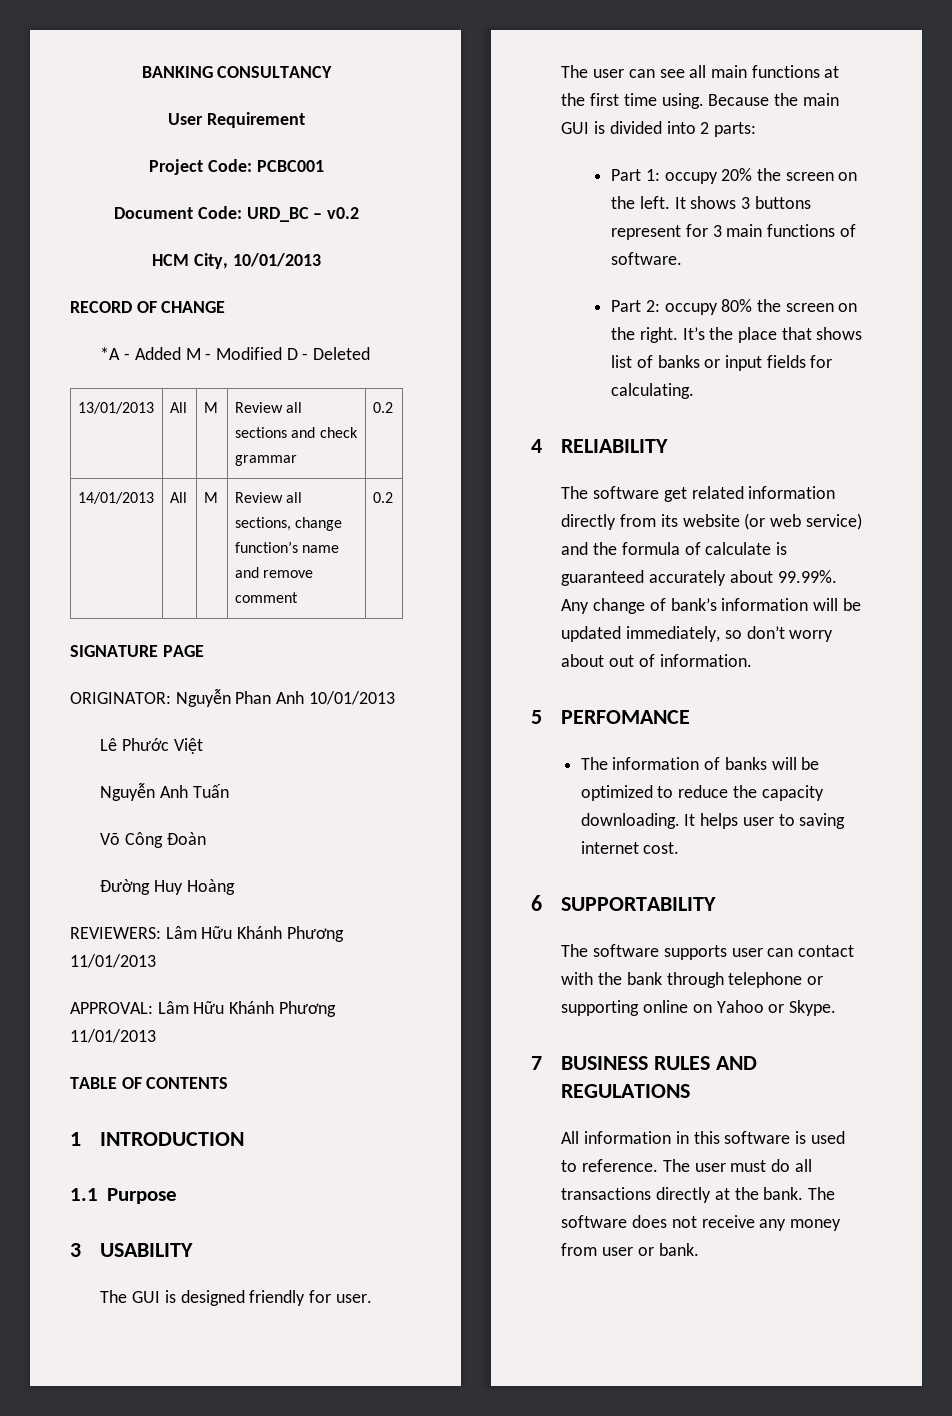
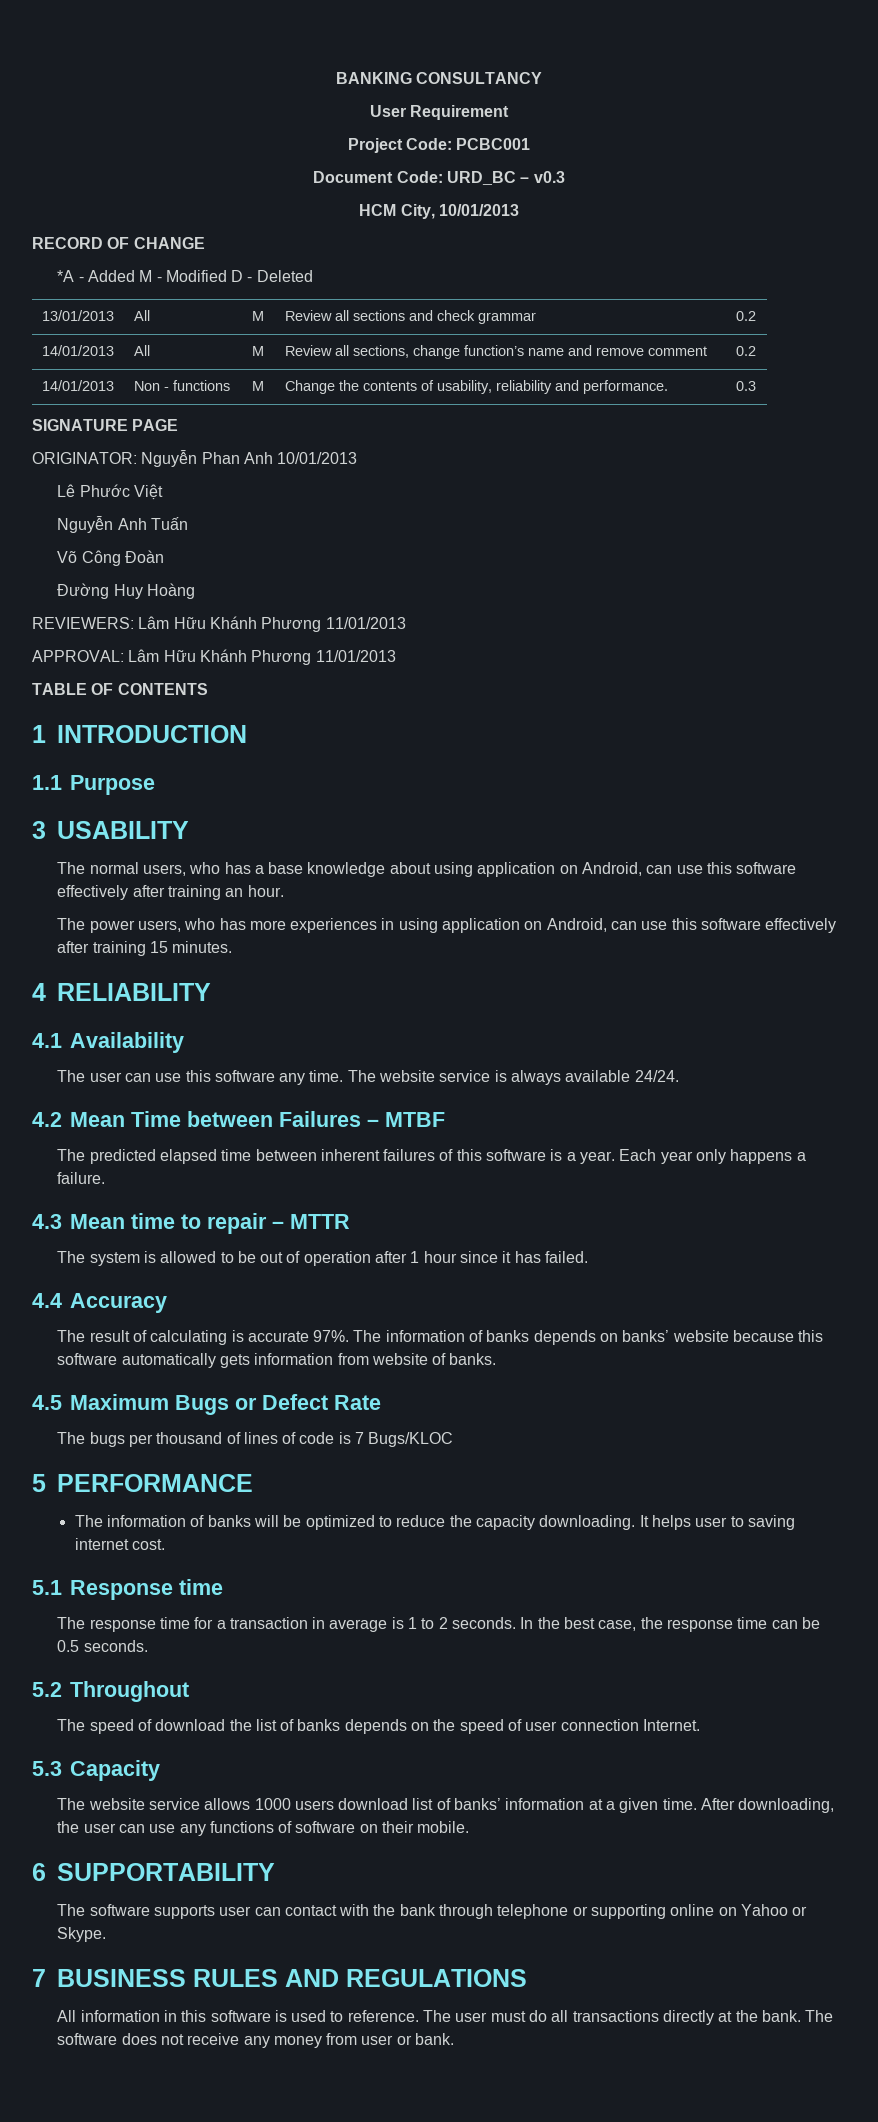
[326,207,359,219] v0.2 -> [533,171,565,183] v0.3
(393, 497) none -> [41,380,114,391] [133,380,230,391] [251,381,264,391] [284,380,668,394] [735,381,756,391] // 14/01/2013 | Non - functions | M | Change the contents of usability, reliability and performance. | 0.3
[132,1290,372,1306] [561,65,840,78] [561,93,839,109] [561,121,757,137] [611,168,858,184] [611,196,811,209] [611,224,856,240] [611,252,683,265] [611,299,858,315] [611,327,863,343] [611,355,833,371] [611,383,695,399] GUI is designed friendly for user. The user can see all main functions at the first time using. Because the main GUI is divided into 2 parts: // Part 1: occupy 20% the screen on the left. It shows 3 buttons represent for 3 main functions of software. // Part 2: occupy 80% the screen on the right. It’s the place that shows list of banks or input fields for calculating. -> [89,862,797,877] [57,885,284,900] [57,918,837,933] [57,941,233,956] normal users, who has a base knowledge about using application on Android, can use this software effectively after training an hour. // The power users, who has more experiences in using application on Android, can use this software effectively after training 15 minutes.
[561,486,836,502] [561,513,862,530] [561,542,788,555] [561,570,837,586] [561,598,861,614] [561,626,834,642] [561,654,752,667] [531,710,691,724] // The software get related information directly from its website (or web service) and the formula of calculate is guaranteed accurately about 99.99%. Any change of bank’s information will be updated immediately, so don’t worry about out of information. // 5 PERFOMANCE -> [32,1032,184,1053] [57,1070,679,1085] [32,1111,445,1127] [57,1149,806,1164] [57,1172,106,1184] [32,1213,350,1234] [57,1251,589,1266] [32,1293,167,1313] [57,1330,824,1345] [57,1353,497,1368] [32,1394,381,1415] [57,1432,454,1447] [32,1474,254,1492] // 4.1 Availability // The user can use this software any time. The website service is always available 24/24. // 4.2 Mean Time between Failures – MTBF // The predicted elapsed time between inherent failures of this software is a year. Each year only happens a failure. // 4.3 Mean time to repair – MTTR // The system is allowed to be out of operation after 1 hour since it has failed. // 4.4 Accuracy // The result of calculating is accurate 97%. The information of banks depends on banks’ website because this software automatically gets information from website of banks. // 4.5 Maximum Bugs or Defect Rate // The bugs per thousand of lines of code is 7 Bugs/KLOC // 5 PERFORMANCE
(680, 848) none -> [32,1579,223,1600] [57,1617,820,1632] [57,1640,148,1652] [32,1681,189,1702] [57,1719,701,1734] [32,1760,160,1781] [57,1798,835,1813] [57,1821,470,1836] // 5.1 Response time // The response time for a transaction in average is 1 to 2 seconds. In the best case, the response time can be 0.5 seconds. // 5.2 Throughout // The speed of download the list of banks depends on the speed of user connection Internet. // 5.3 Capacity // The website service allows 1000 users download list of banks’ information at a given time. After downloading, the user can use any functions of software on their mobile.

